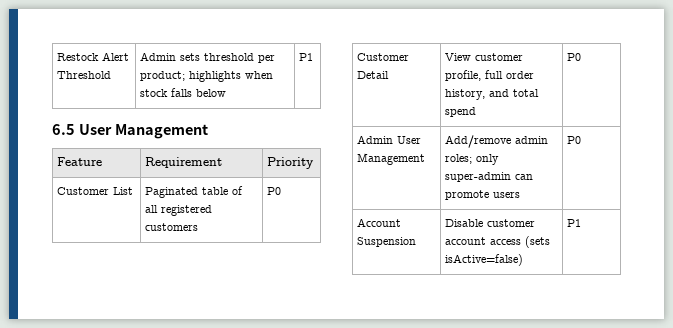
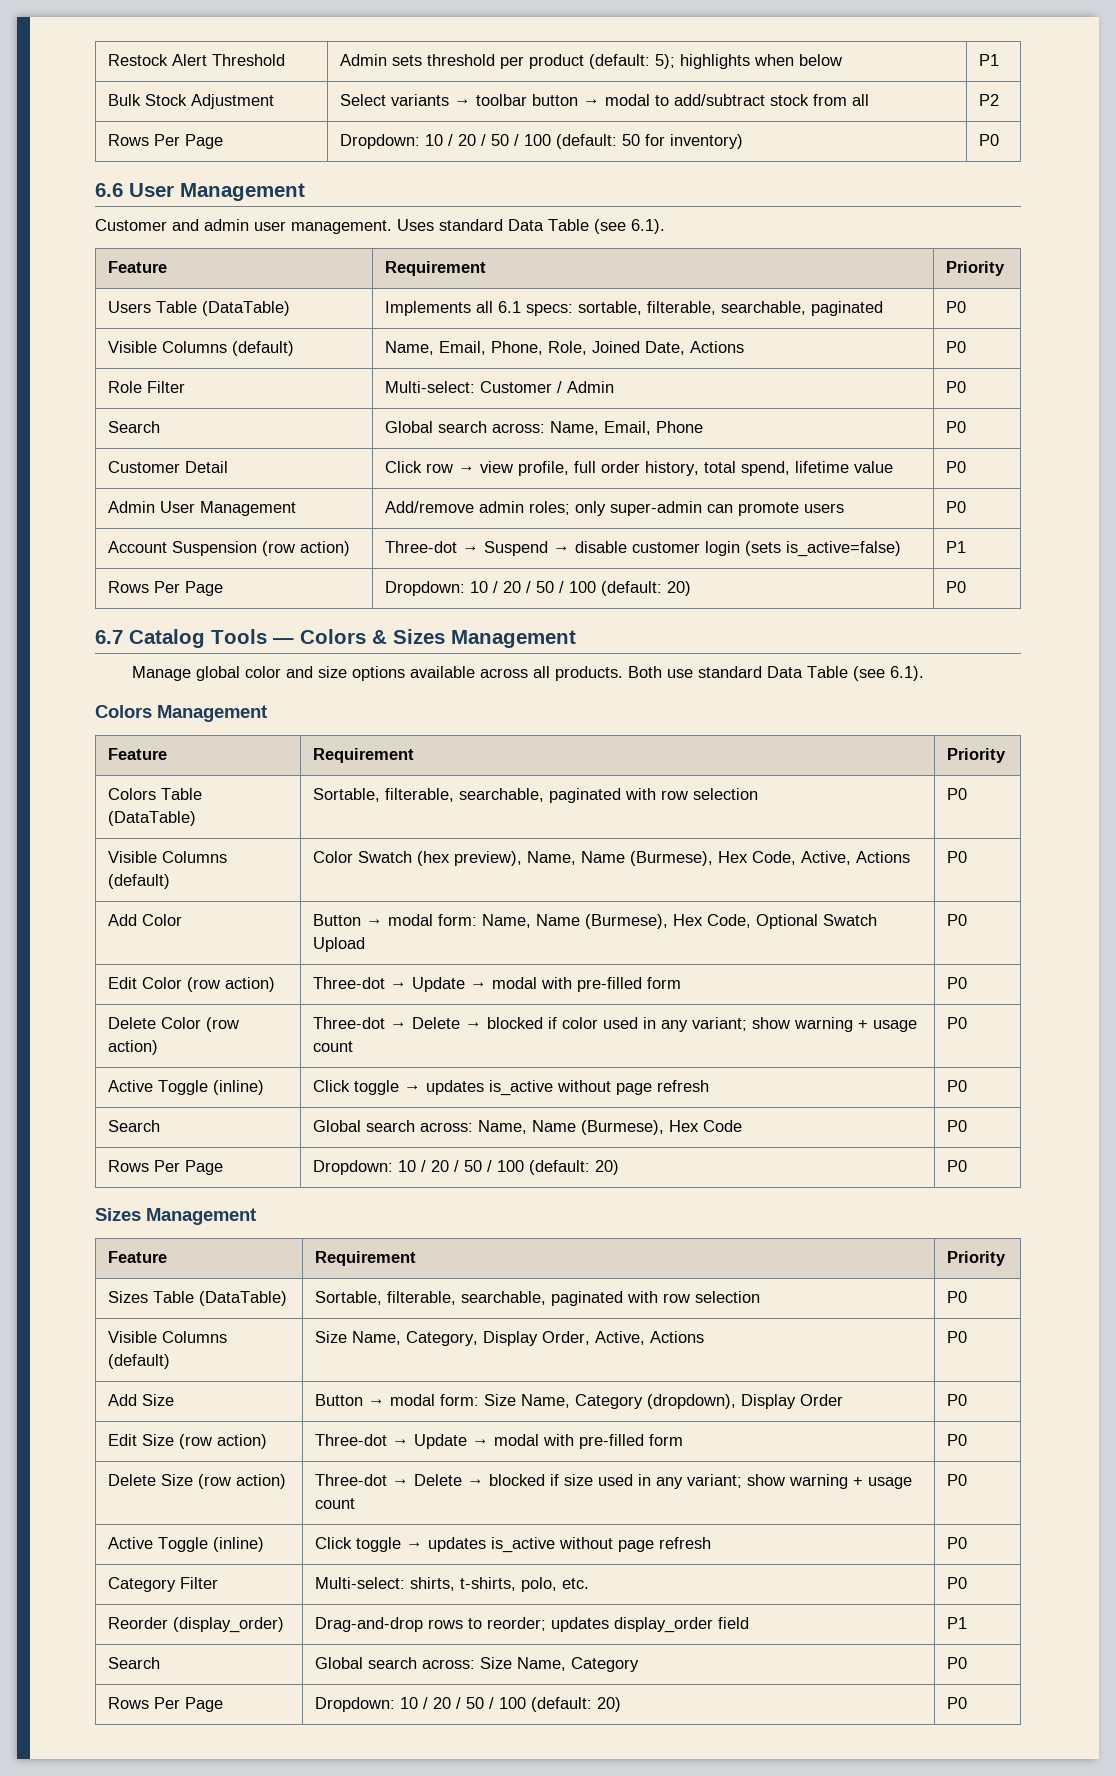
[140,71,274,82] [140,88,227,97] [299,53,314,61] [52,124,208,139] [57,157,103,166] [145,157,223,168] [267,157,315,169] [57,187,134,195] [145,186,244,198] [145,205,213,216] [145,223,199,231] [267,187,282,195] [357,53,410,61] [357,71,390,79] [445,53,524,61] [445,70,535,81] [445,89,540,100] [445,107,477,117] product; highlights when stock falls below | P1 // 6.5 User Management // Feature | Requirement | Priority // Customer List | Paginated table of all registered customers | P0 // Customer Detail | View customer profile, full order history, and total spend -> [529,54,843,69] [979,54,1000,66] [108,94,275,109] [340,94,870,106] [979,94,1000,106] [108,134,224,149] [340,134,744,149] [979,134,1000,146] [95,183,305,201] [95,219,665,234] [108,261,168,273] [385,261,487,276] [946,261,1006,276] [108,301,291,316] [385,301,884,316] [946,301,967,313] [108,341,295,356] [385,341,745,355] [946,341,967,353] [108,381,186,393] [385,381,615,393] [946,381,967,393] [108,421,161,433] [385,421,704,435] [946,421,967,433] [108,461,229,473] [385,461,894,476] product (default: 5); highlights when below | P1 // Bulk Stock Adjustment | Select variants → toolbar button → modal to add/subtract stock from all | P2 // Rows Per Page | Dropdown: 10 / 20 / 50 / 100 (default: 50 for inventory) | P0 // 6.6 User Management // Customer and admin user management. Uses standard Data Table (see 6.1). // Feature | Requirement | Priority // Users Table (DataTable) | Implements all 6.1 specs: sortable, filterable, searchable, paginated | P0 // Visible Columns (default) | Name, Email, Phone, Role, Joined Date, Actions | P0 // Role Filter | Multi-select: Customer / Admin | P0 // Search | Global search across: Name, Email, Phone | P0 // Customer Detail | Click row → view profile, full order history, total spend, lifetime value
[445,219,536,227] [445,236,551,248] [445,254,524,266] [567,219,582,227] | Disable customer account access (sets isActive=false) | P1 -> [262,541,351,556] [385,541,902,557] [946,541,967,553] [108,581,224,596] [385,581,692,596] [946,581,967,593] [95,629,576,648] [132,666,925,681] [95,705,267,722] [108,748,168,760] [313,748,415,763] [947,748,1007,763] [108,788,203,800] [108,811,197,826] [313,788,759,803] [947,788,968,800] [108,851,228,863] [108,874,171,889] [313,851,911,866] [947,851,968,863] [108,914,183,926] [313,914,878,929] [313,937,366,952] [947,914,968,926] [108,977,276,992] [313,977,682,992] [947,977,968,989] [108,1017,240,1032] [108,1040,159,1055] [313,1017,918,1032] [313,1041,354,1052] [947,1017,968,1029] [108,1080,265,1095] [313,1080,710,1096] [947,1080,968,1092] [108,1120,161,1132] [313,1120,743,1135] [947,1120,968,1132] [108,1160,224,1175] [313,1160,620,1175] [947,1160,968,1172] [95,1208,256,1225] [108,1251,168,1263] [315,1251,417,1266] [947,1251,1007,1266] [108,1291,288,1306] [315,1291,761,1306] [947,1291,968,1303] [108,1331,228,1343] [108,1354,171,1369] [315,1331,705,1346] [947,1331,968,1343] [108,1394,175,1406] [315,1394,844,1409] [947,1394,968,1406] [108,1434,268,1449] [315,1434,684,1449] [947,1434,968,1446] [108,1474,287,1489] [315,1474,913,1489] [315,1498,356,1509] [947,1474,968,1486] [108,1537,265,1552] [315,1537,712,1553] [947,1537,968,1549] [108,1577,219,1592] [315,1577,590,1592] [947,1577,968,1589] [108,1617,285,1633] [315,1617,750,1633] [947,1617,968,1629] [108,1657,161,1669] [315,1657,640,1672] [947,1657,968,1669] [108,1697,224,1712] [315,1697,622,1712] [947,1697,968,1709] (row action) | Three-dot → Suspend → disable customer login (sets is_active=false) | P1 // Rows Per Page | Dropdown: 10 / 20 / 50 / 100 (default: 20) | P0 // 6.7 Catalog Tools — Colors & Sizes Management // Manage global color and size options available across all products. Both use standard Data Table (see 6.1). // Colors Management // Feature | Requirement | Priority // Colors Table (DataTable) | Sortable, filterable, searchable, paginated with row selection | P0 // Visible Columns (default) | Color Swatch (hex preview), Name, Name (Burmese), Hex Code, Active, Actions | P0 // Add Color | Button → modal form: Name, Name (Burmese), Hex Code, Optional Swatch Upload | P0 // Edit Color (row action) | Three-dot → Update → modal with pre-filled form | P0 // Delete Color (row action) | Three-dot → Delete → blocked if color used in any variant; show warning + usage count | P0 // Active Toggle (inline) | Click toggle → updates is_active without page refresh | P0 // Search | Global search across: Name, Name (Burmese), Hex Code | P0 // Rows Per Page | Dropdown: 10 / 20 / 50 / 100 (default: 20) | P0 // Sizes Management // Feature | Requirement | Priority // Sizes Table (DataTable) | Sortable, filterable, searchable, paginated with row selection | P0 // Visible Columns (default) | Size Name, Category, Display Order, Active, Actions | P0 // Add Size | Button → modal form: Size Name, Category (dropdown), Display Order | P0 // Edit Size (row action) | Three-dot → Update → modal with pre-filled form | P0 // Delete Size (row action) | Three-dot → Delete → blocked if size used in any variant; show warning + usage count | P0 // Active Toggle (inline) | Click toggle → updates is_active without page refresh | P0 // Category Filter | Multi-select: shirts, t-shirts, polo, etc. | P0 // Reorder (display_order) | Drag-and-drop rows to reorder; updates display_order field | P1 // Search | Global search across: Size Name, Category | P0 // Rows Per Page | Dropdown: 10 / 20 / 50 / 100 (default: 20) | P0

